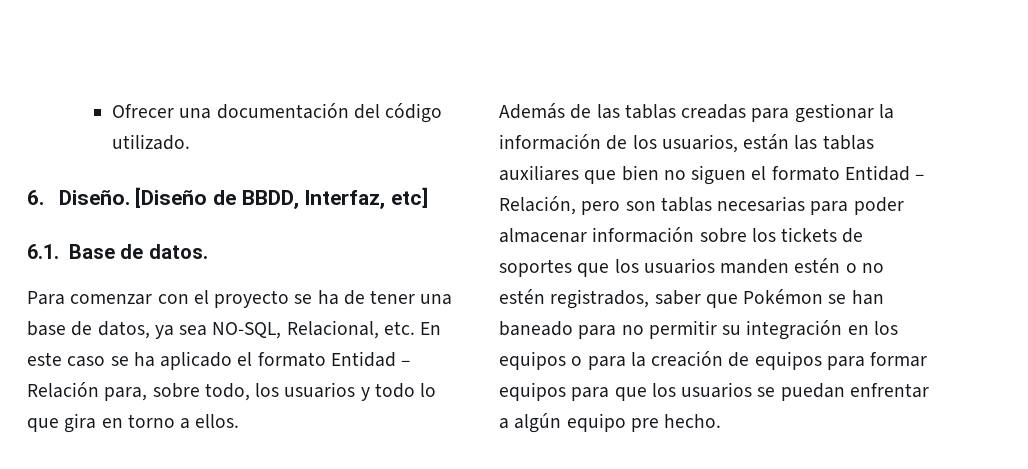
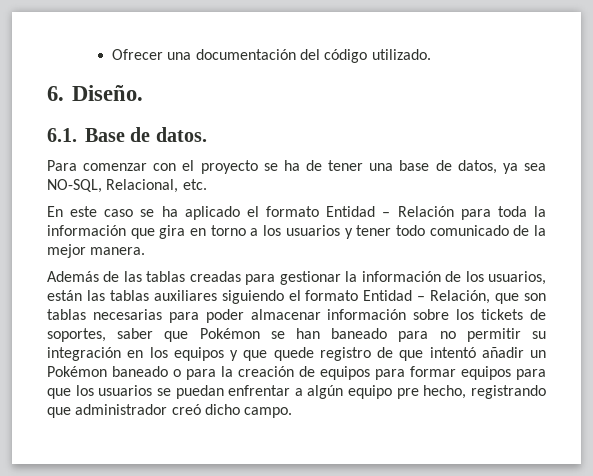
[135,187,429,209] [Diseño de BBDD, Interfaz, etc] -> (143, 93) none
(415, 328) none -> (207, 184) //
[104,382,437,401] para, sobre todo, los usuarios y todo lo -> [460,206,546,220] [47,225,126,236] para toda la información
[195,414,240,428] ellos. -> [263,225,546,239] [47,244,146,258] los usuarios y tener todo comunicado de la mejor manera.
[584,165,747,185] que bien no siguen -> [221,290,284,304] siguiendo
[581,201,621,215] pero -> [495,293,520,304] que
[499,258,884,277] [499,289,650,309] soportes que los usuarios manden estén o no estén registrados, -> [47,328,106,342] soportes,
(566, 360) none -> [230,347,546,361] [47,366,168,377] y que quede registro de que intentó añadir un Pokémon baneado
[664,414,722,428] hecho. -> [423,385,546,399] [47,404,293,418] hecho, registrando que administrador creó dicho campo.

